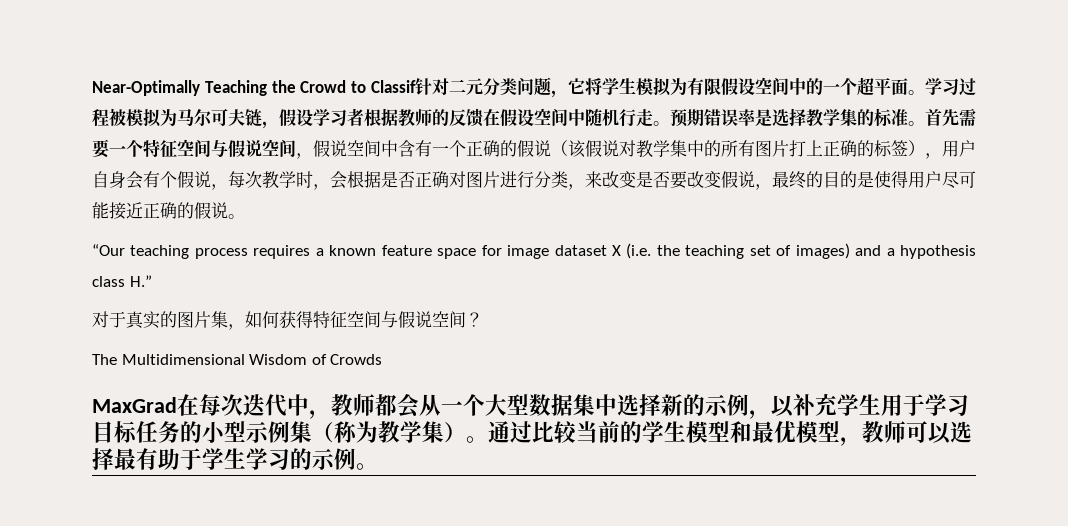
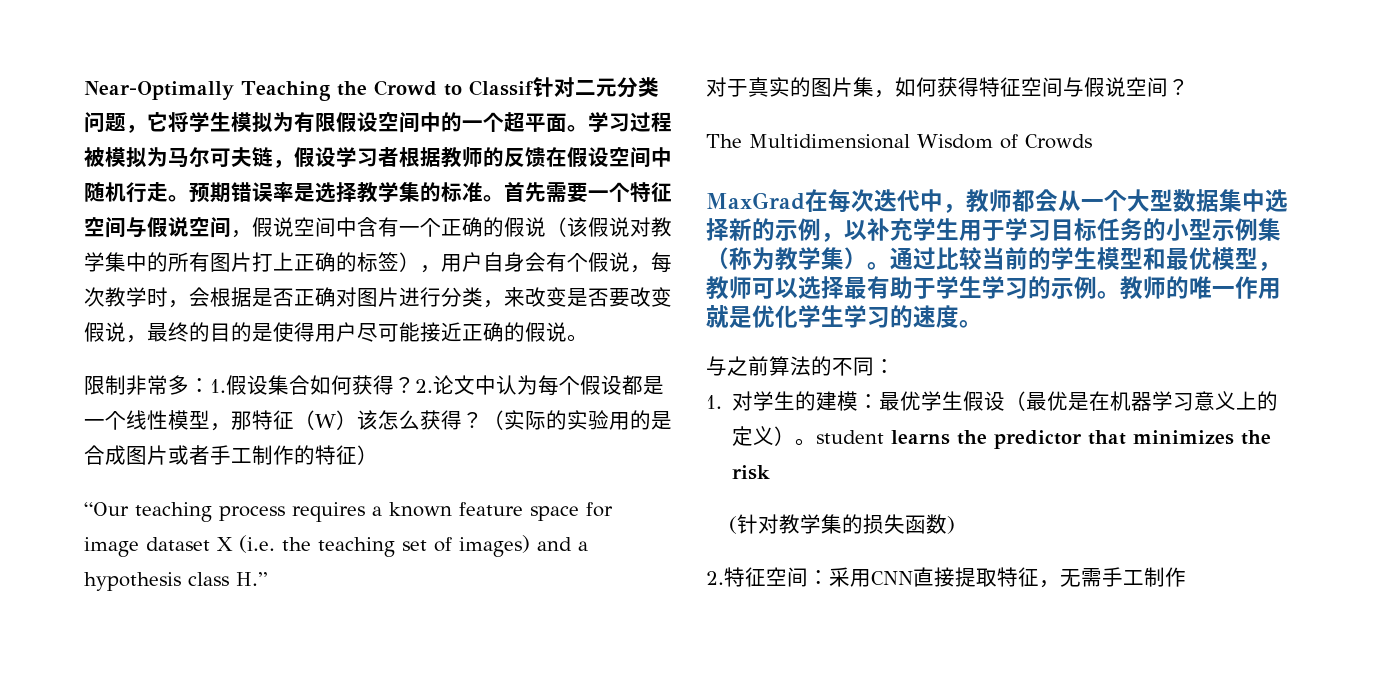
(245, 216) none -> [84,375,664,396] [84,410,672,431] [84,445,378,465] // 限制非常多：1.假设集合如何获得？2.论文中认为每个假设都是一个线性模型，那特征（W）该怎么获得？（实际的实验用的是合成图片或者手工制作的特征）
(378, 466) none -> [1120,276,1281,300] [706,305,982,328] [706,356,895,376] [706,391,1279,411] [732,426,1272,449] [732,465,771,480] [729,514,956,534] [706,567,1186,588] 教师的唯一作用就是优化学生学习的速度。 // 与之前算法的不同： // 1.对学生的建模：最优学生假设（最优是在机器学习意义上的定义）。student learns the predictor that minimizes the risk // (针对教学集的损失函数) // 2.特征空间：采用CNN直接提取特征，无需手工制作

